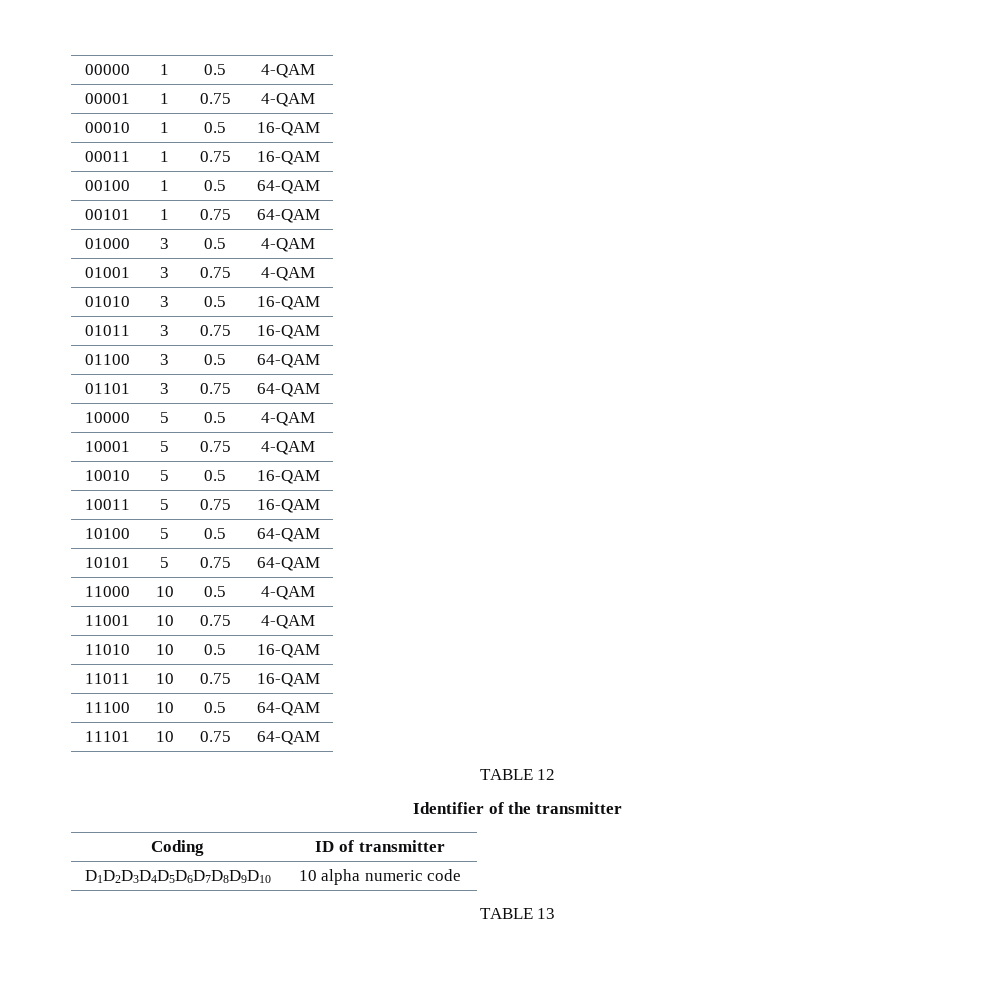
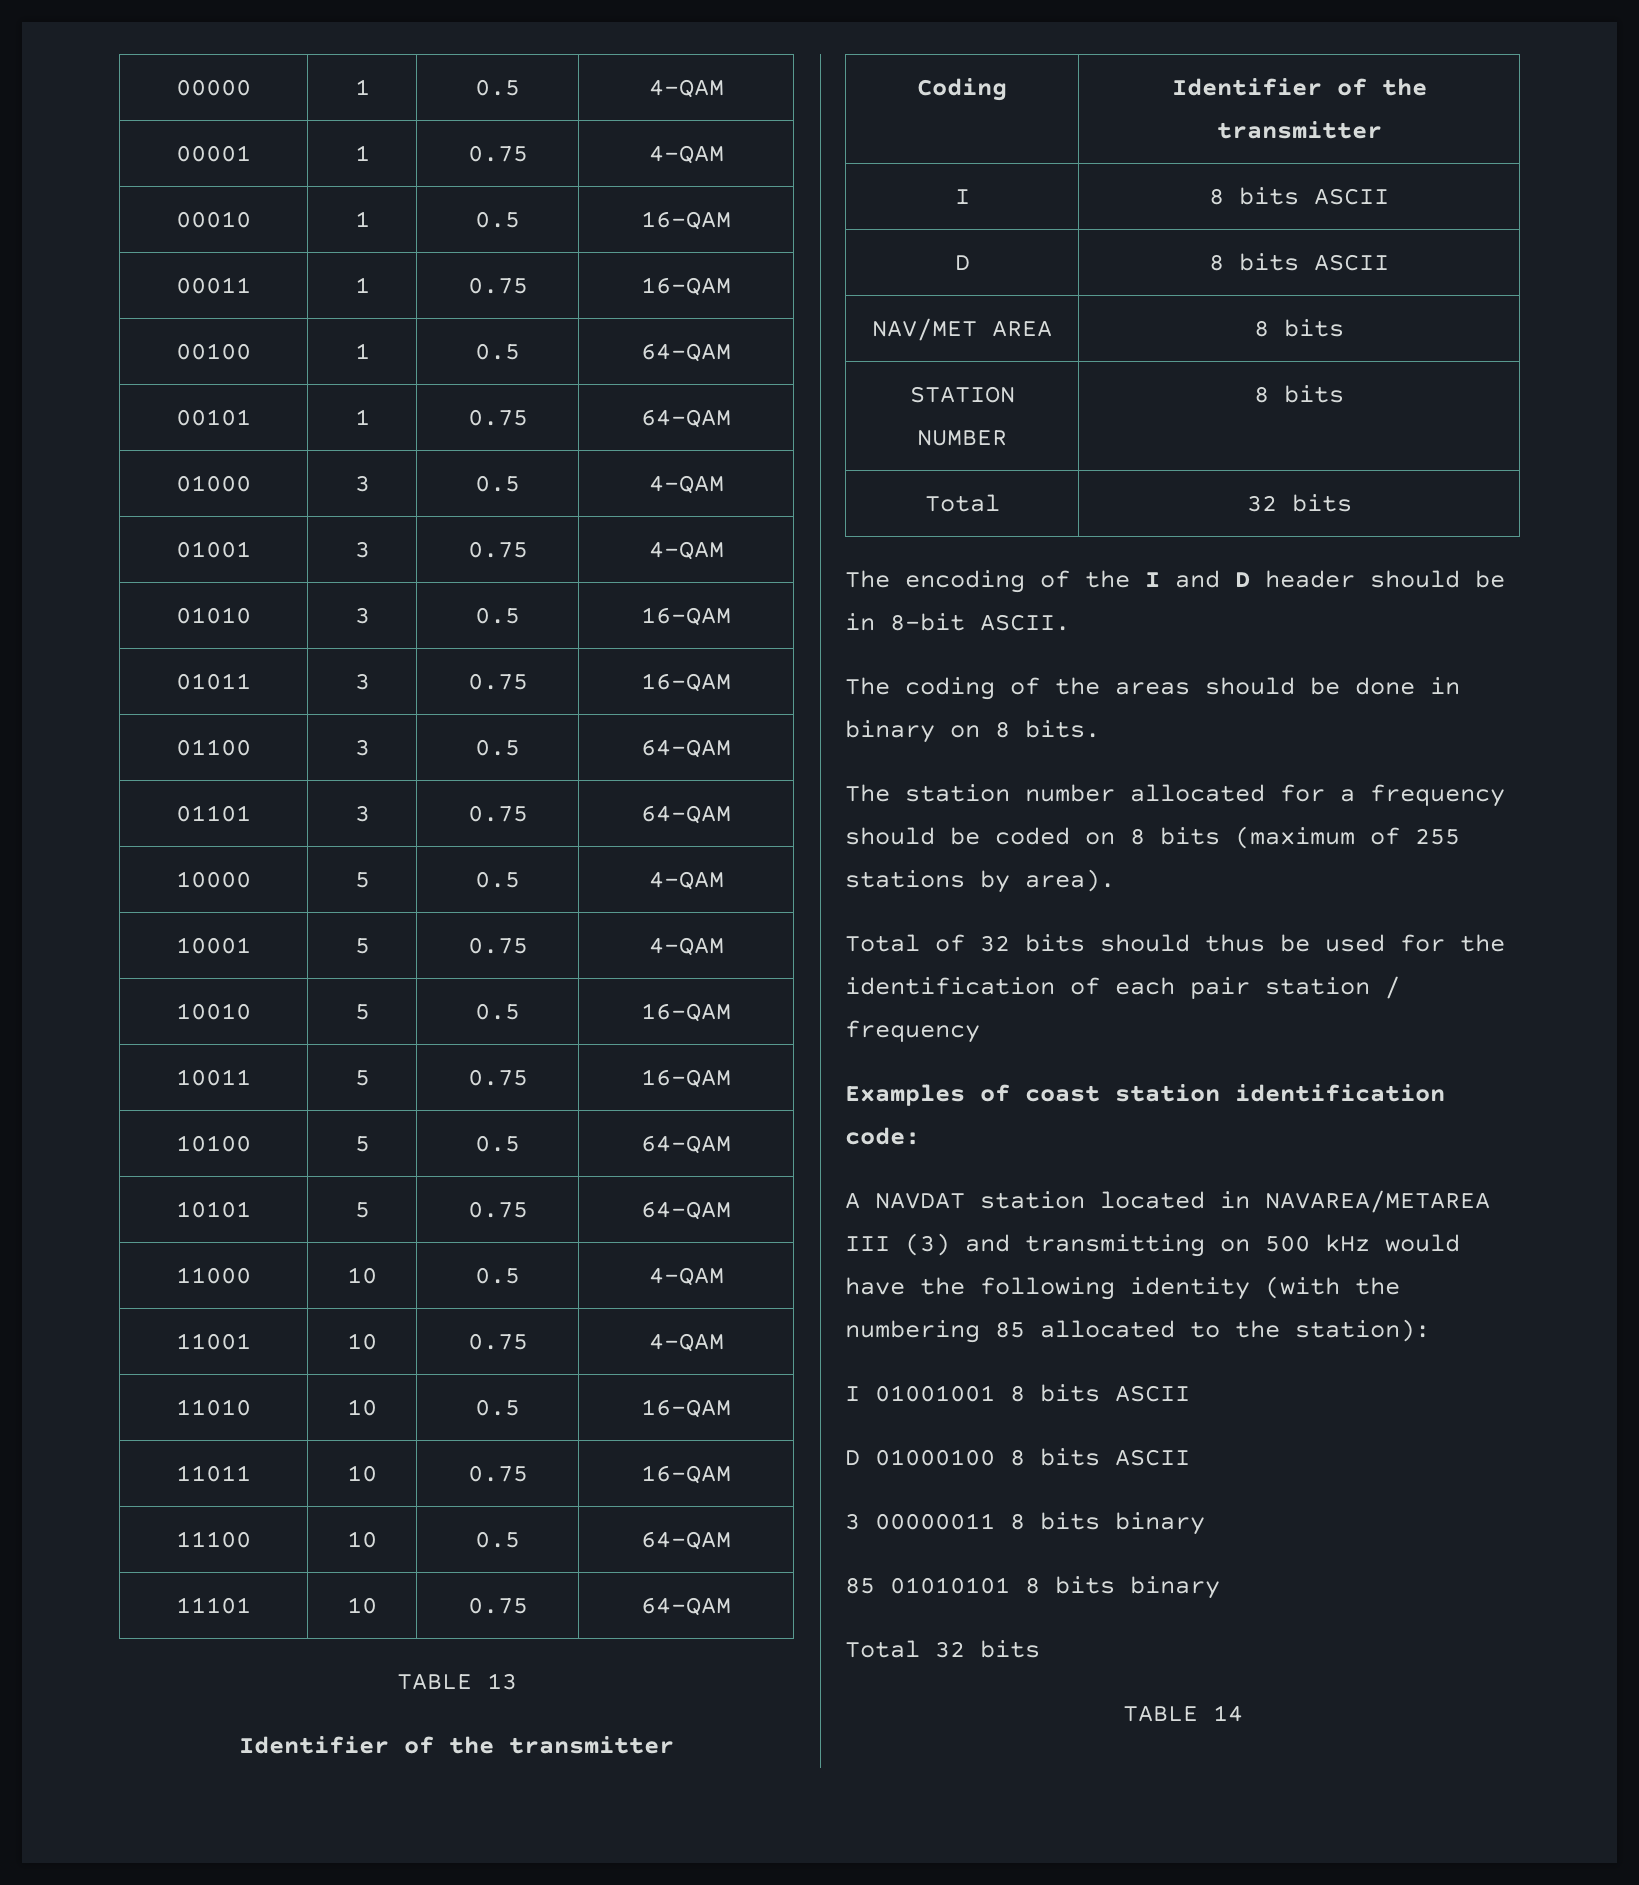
[537,769,556,780] 12 -> [486,1673,517,1690] 13
[315,840,445,852] [84,870,271,883] [298,869,462,885] [479,908,556,919] ID of transmitter // D1D2D3D4D5D6D7D8D9D10 | 10 alpha numeric code // TABLE 13 -> [1171,78,1427,96] [1216,121,1382,139] [954,189,970,204] [1209,187,1389,205] [954,255,970,270] [1209,253,1389,271] [872,318,1052,341] [1254,319,1344,337] [909,386,1015,403] [917,430,1007,446] [1254,385,1344,403] [924,494,1000,512] [1246,494,1352,512] [845,570,1505,593] [845,613,1070,631] [845,677,1460,700] [845,720,1100,743] [845,784,1505,807] [845,826,1460,849] [845,869,1115,893] [845,934,1505,952] [845,976,1400,999] [845,1020,980,1043] [845,1084,1445,1106] [845,1127,920,1145] [845,1190,1490,1213] [845,1233,1460,1257] [845,1276,1400,1300] [845,1319,1430,1343] [845,1384,1190,1402] [845,1448,1190,1466] [845,1512,1205,1535] [845,1576,1220,1599] [845,1640,1040,1658] [1122,1705,1243,1722] Identifier of the transmitter // I | 8 bits ASCII // D | 8 bits ASCII // NAV/MET AREA | 8 bits // STATION NUMBER | 8 bits // Total | 32 bits // The encoding of the I and D header should be in 8-bit ASCII. // The coding of the areas should be done in binary on 8 bits. // The station number allocated for a frequency should be coded on 8 bits (maximum of 255 stations by area). // Total of 32 bits should thus be used for the identification of each pair station / frequency // Examples of coast station identification code: // A NAVDAT station located in NAVAREA/METAREA III (3) and transmitting on 500 kHz would have the following identity (with the numbering 85 allocated to the station): // I 01001001 8 bits ASCII // D 01000100 8 bits ASCII // 3 00000011 8 bits binary // 85 01010101 8 bits binary // Total 32 bits // TABLE 14

